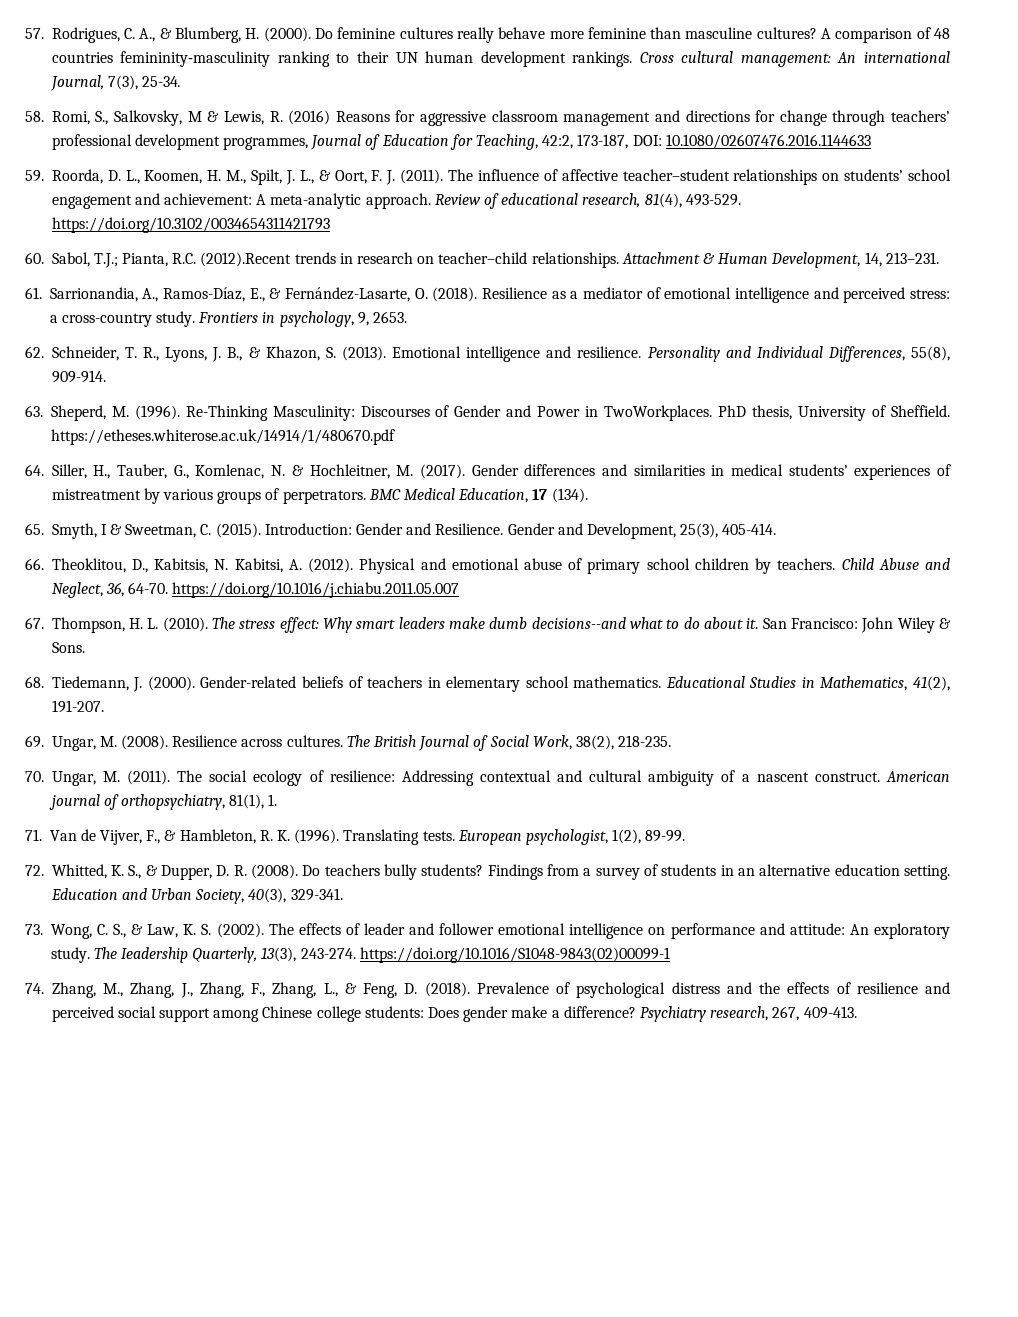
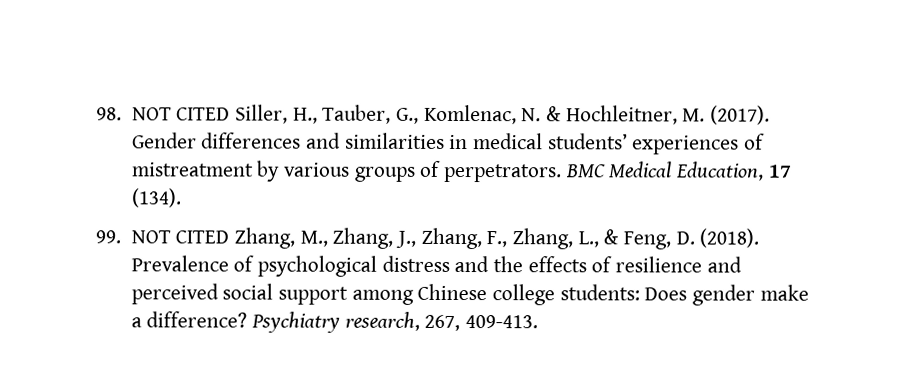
[25,27,950,43] [51,51,950,67] [49,75,182,91] [25,110,950,126] [51,134,871,150] [25,169,951,185] [51,193,741,209] [51,217,330,233] [25,252,939,268] [25,287,950,303] [49,311,408,327] [25,346,950,362] [51,370,106,383] [25,405,950,421] [50,429,395,445] [25,464,44,476] 57. Rodrigues, C. A., & Blumberg, H. (2000). Do feminine cultures really behave more feminine than masculine cultures? A comparison of 48 countries femininity‐masculinity ranking to their UN human development rankings. Cross cultural management: An international Journal, 7(3), 25-34. // 58. Romi, S., Salkovsky, M & Lewis, R. (2016) Reasons for aggressive classroom management and directions for change through teachers’ professional development programmes, Journal of Education for Teaching, 42:2, 173-187, DOI: 10.1080/02607476.2016.1144633 // 59. Roorda, D. L., Koomen, H. M., Spilt, J. L., & Oort, F. J. (2011). The influence of affective teacher–student relationships on students’ school engagement and achievement: A meta-analytic approach. Review of educational research, 81(4), 493-529. https://doi.org/10.3102/0034654311421793 // 60. Sabol, T.J.; Pianta, R.C. (2012).Recent trends in research on teacher–child relationships. Attachment & Human Development, 14, 213–231. // 61. Sarrionandia, A., Ramos-Díaz, E., & Fernández-Lasarte, O. (2018). Resilience as a mediator of emotional intelligence and perceived stress: a cross-country study. Frontiers in psychology, 9, 2653. // 62. Schneider, T. R., Lyons, J. B., & Khazon, S. (2013). Emotional intelligence and resilience. Personality and Individual Differences, 55(8), 909-914. // 63. Sheperd, M. (1996). Re-Thinking Masculinity: Discourses of Gender and Power in TwoWorkplaces. PhD thesis, University of Sheffield. https://etheses.whiterose.ac.uk/14914/1/480670.pdf // 64. -> [96,107,231,121] 98. NOT CITED
[25,523,777,539] [25,558,951,574] [51,582,460,598] [25,617,952,633] [51,642,85,653] [25,676,950,692] [51,700,104,713] [25,735,672,751] [25,770,950,786] [48,794,278,810] [25,829,686,845] [25,864,951,880] [50,888,343,904] [25,923,951,939] [50,947,670,963] [25,983,44,994] 65. Smyth, I & Sweetman, C. (2015). Introduction: Gender and Resilience. Gender and Development, 25(3), 405-414. // 66. Theoklitou, D., Kabitsis, N. Kabitsi, A. (2012). Physical and emotional abuse of primary school children by teachers. Child Abuse and Neglect, 36, 64-70. https://doi.org/10.1016/j.chiabu.2011.05.007 // 67. Thompson, H. L. (2010). The stress effect: Why smart leaders make dumb decisions--and what to do about it. San Francisco: John Wiley & Sons. // 68. Tiedemann, J. (2000). Gender-related beliefs of teachers in elementary school mathematics. Educational Studies in Mathematics, 41(2), 191-207. // 69. Ungar, M. (2008). Resilience across cultures. The British Journal of Social Work, 38(2), 218-235. // 70. Ungar, M. (2011). The social ecology of resilience: Addressing contextual and cultural ambiguity of a nascent construct. American journal of orthopsychiatry, 81(1), 1. // 71. Van de Vijver, F., & Hambleton, R. K. (1996). Translating tests. European psychologist, 1(2), 89-99. // 72. Whitted, K. S., & Dupper, D. R. (2008). Do teachers bully students? Findings from a survey of students in an alternative education setting. Education and Urban Society, 40(3), 329-341. // 73. Wong, C. S., & Law, K. S. (2002). The effects of leader and follower emotional intelligence on performance and attitude: An exploratory study. The Ieadership Quarterly, 13(3), 243-274. https://doi.org/10.1016/S1048-9843(02)00099-1 // 74. -> [95,230,230,244] 99. NOT CITED

